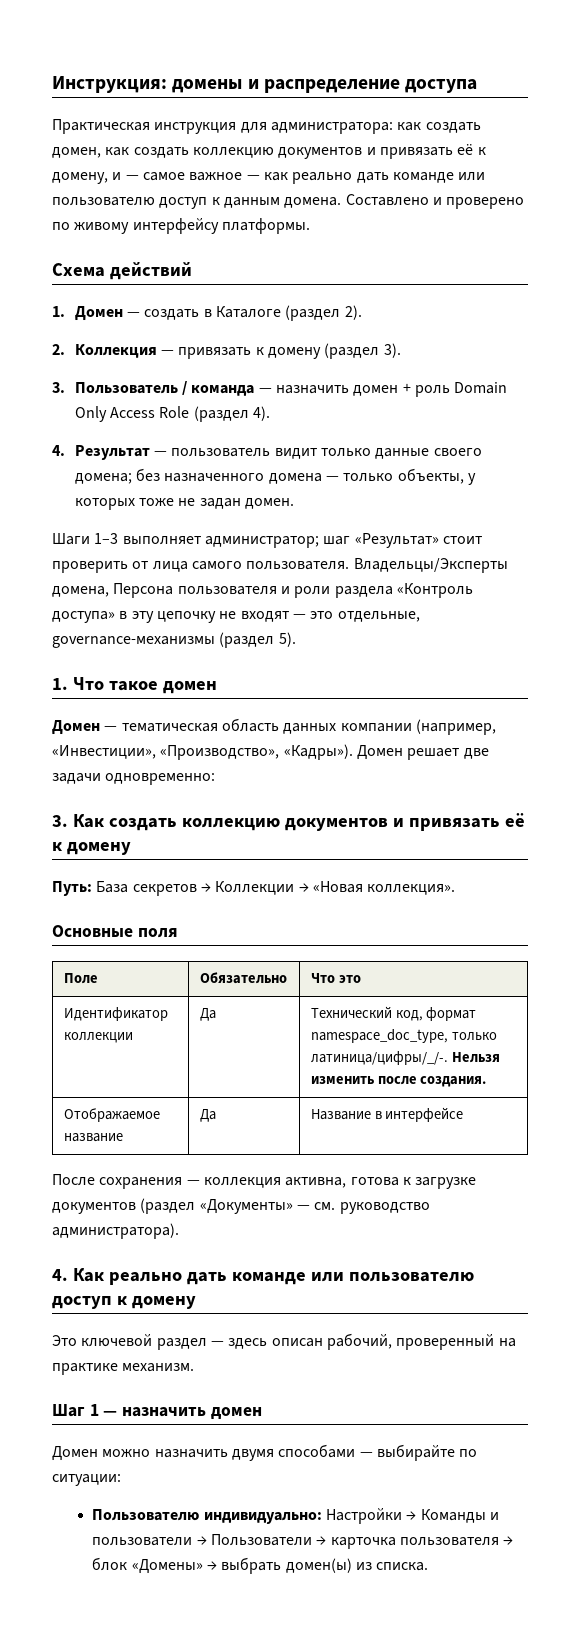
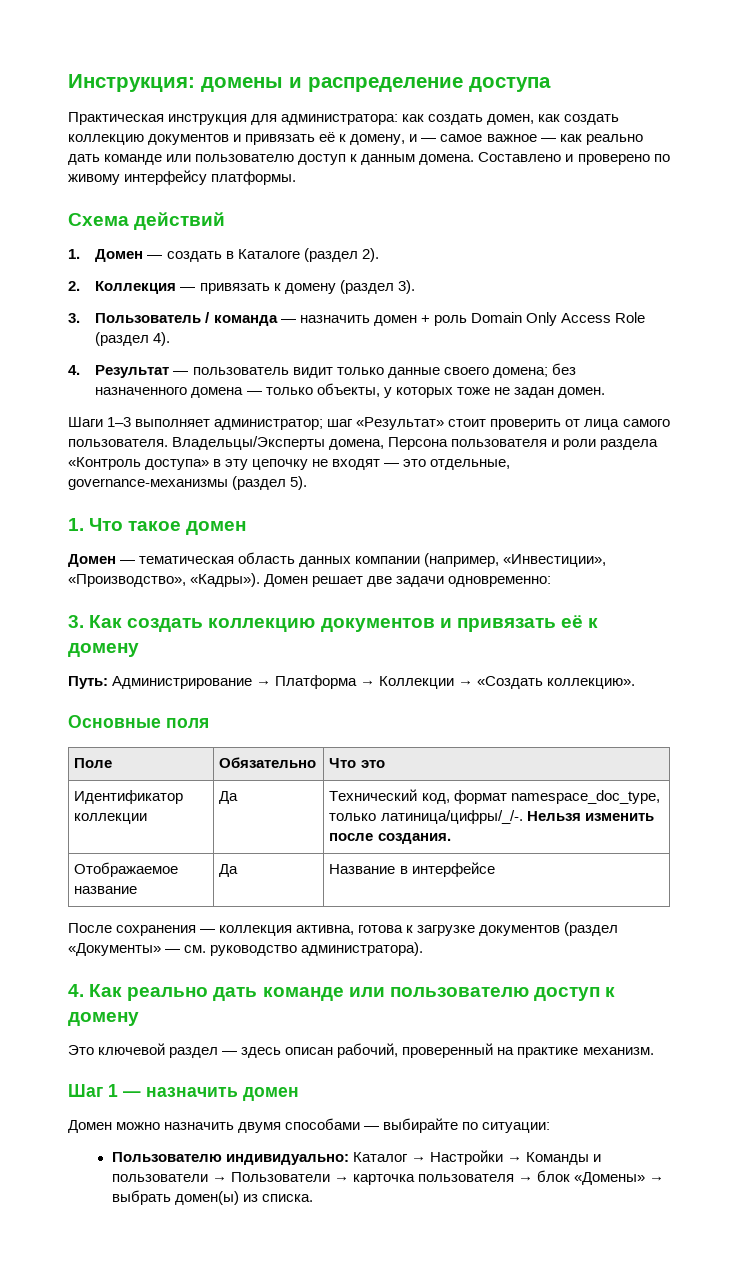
[96,881,197,896] База секретов -> [112,675,358,689] Администрирование → Платформа
[312,881,456,895] «Новая коллекция». -> [477,676,636,689] «Создать коллекцию».
(322, 1518) none -> [352,1152,427,1162] Каталог →

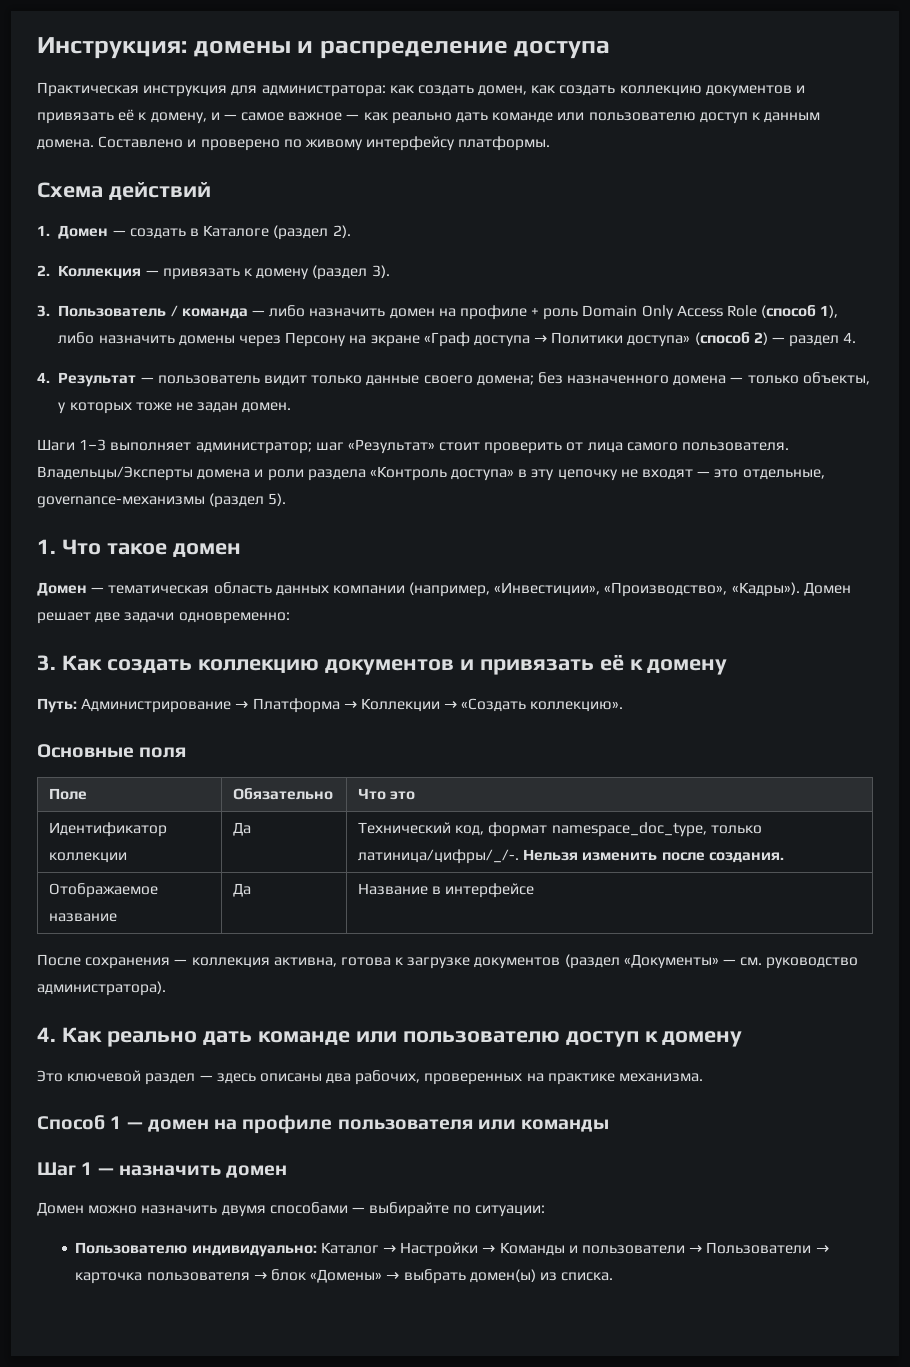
[299,315,417,326] назначить домен -> [269,305,527,320] либо назначить домен на профиле
[95,332,171,346] (раздел 4). -> [761,305,839,318] [58,332,857,347] (способ 1), либо назначить домены через Персону на экране «Граф доступа → Политики доступа» (способ 2) — раздел 4.
[329,437,548,450] домена, Персона пользователя -> [197,469,251,480] домена
[285,1043,654,1058] описан рабочий, проверенный на практике механизм. -> [259,1070,704,1085] [37,1115,610,1134] описаны два рабочих, проверенных на практике механизма. // Способ 1 — домен на профиле пользователя или команды

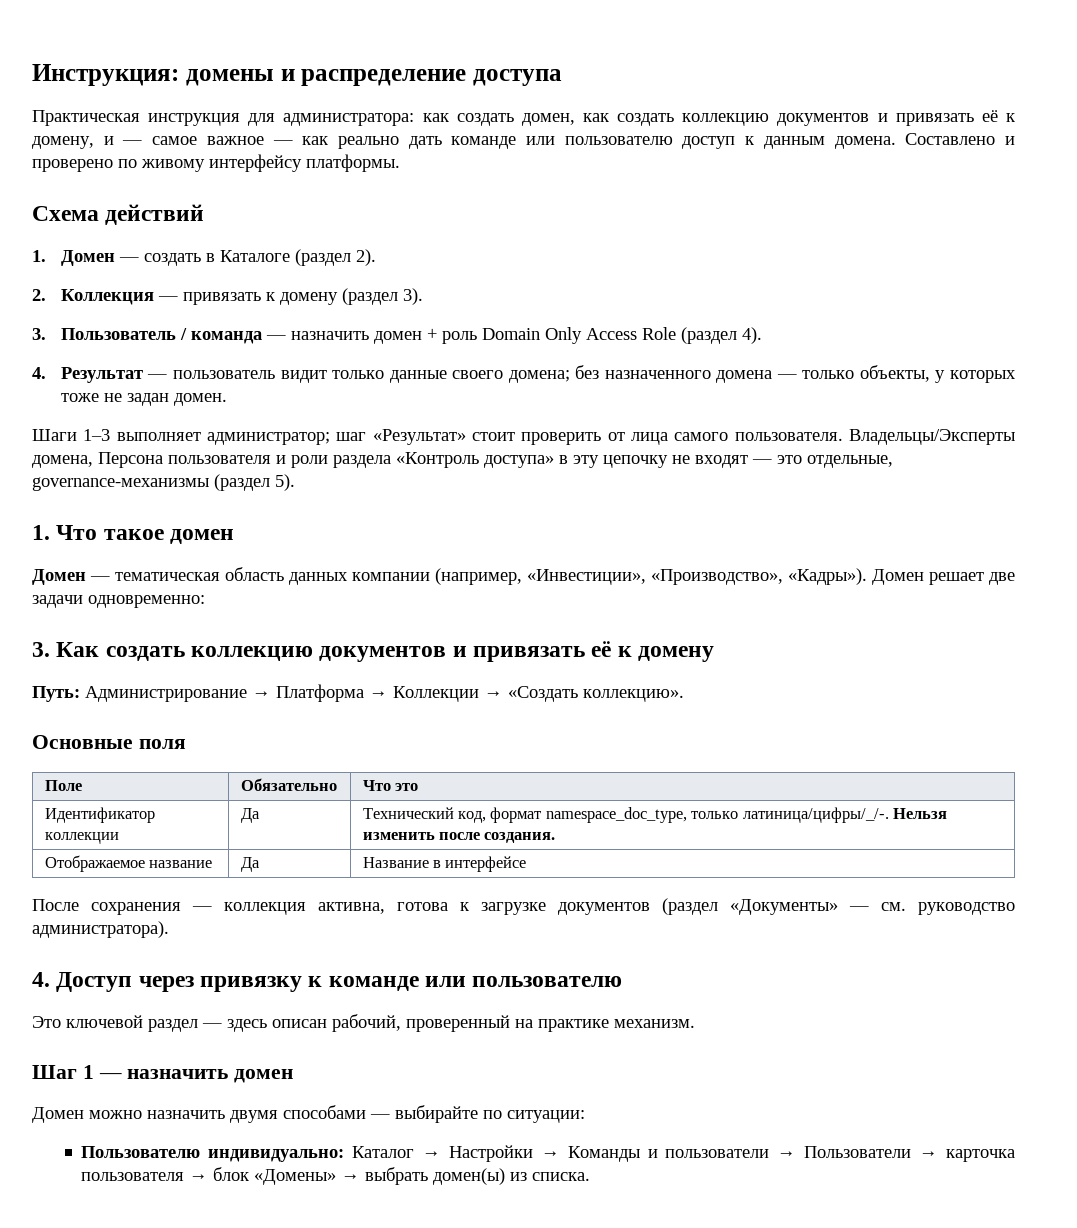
[269,305,527,320] либо назначить домен на профиле -> [290,331,422,344] назначить домен
[761,305,839,318] [58,332,857,347] (способ 1), либо назначить домены через Персону на экране «Граф доступа → Политики доступа» (способ 2) — раздел 4. -> [680,327,762,344] (раздел 4).
[197,469,251,480] домена -> [32,452,271,468] домена, Персона пользователя
[61,1027,743,1047] Как реально дать команде или пользователю доступ к домену -> [56,972,623,992] Доступ через привязку к команде или пользователю
[259,1070,704,1085] [37,1115,610,1134] описаны два рабочих, проверенных на практике механизма. // Способ 1 — домен на профиле пользователя или команды -> [272,1014,695,1032] описан рабочий, проверенный на практике механизм.

